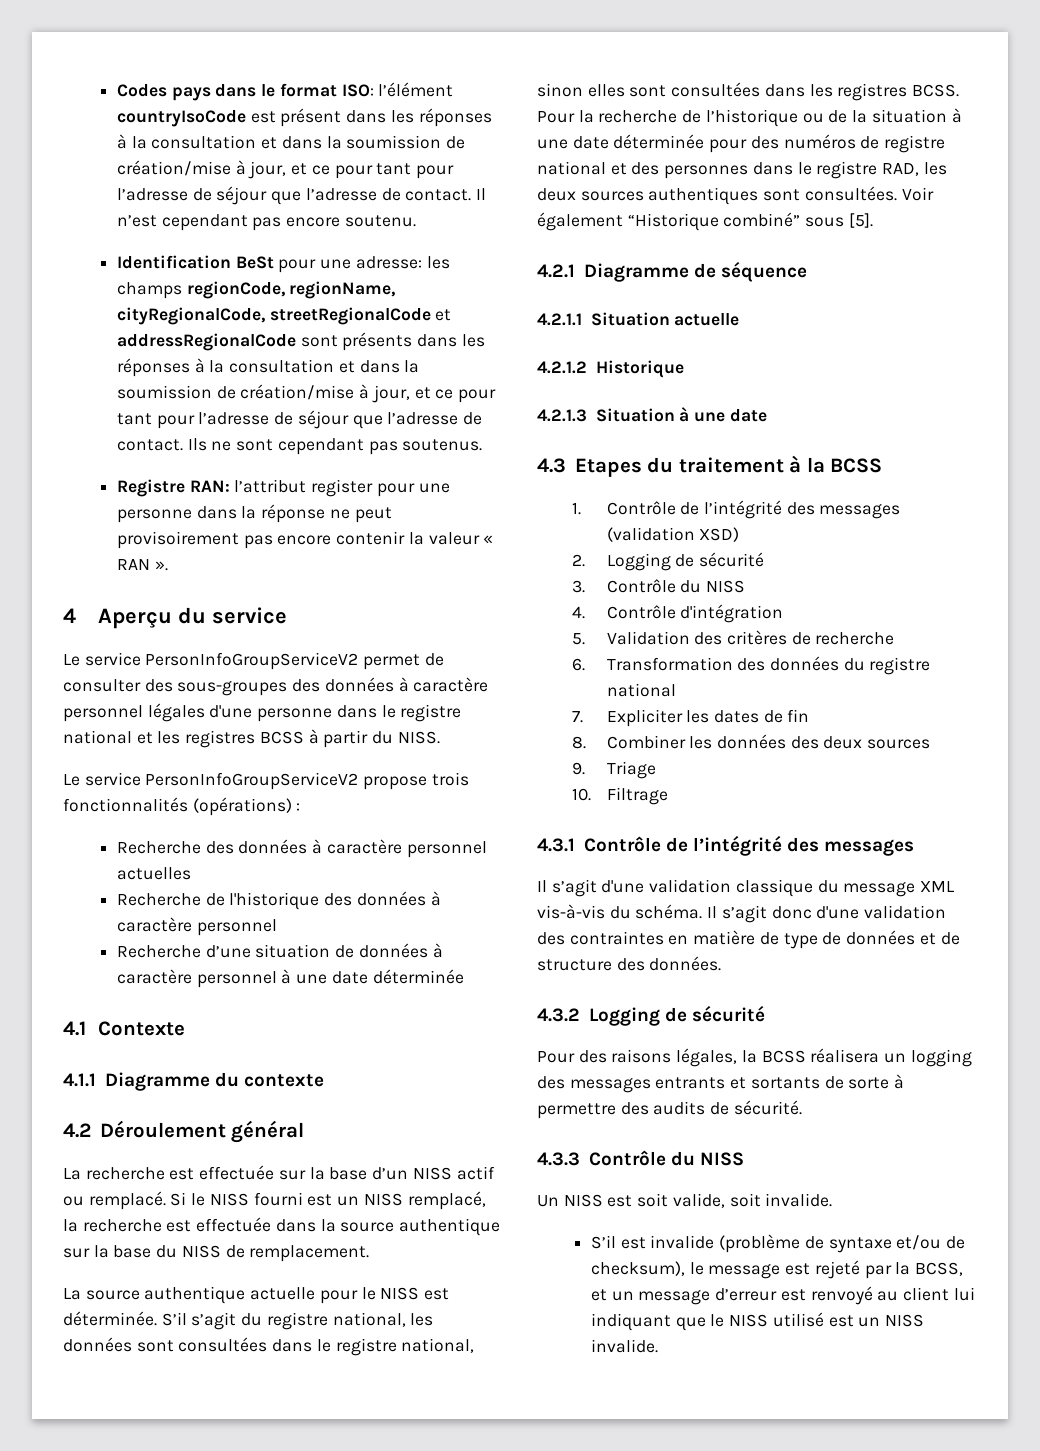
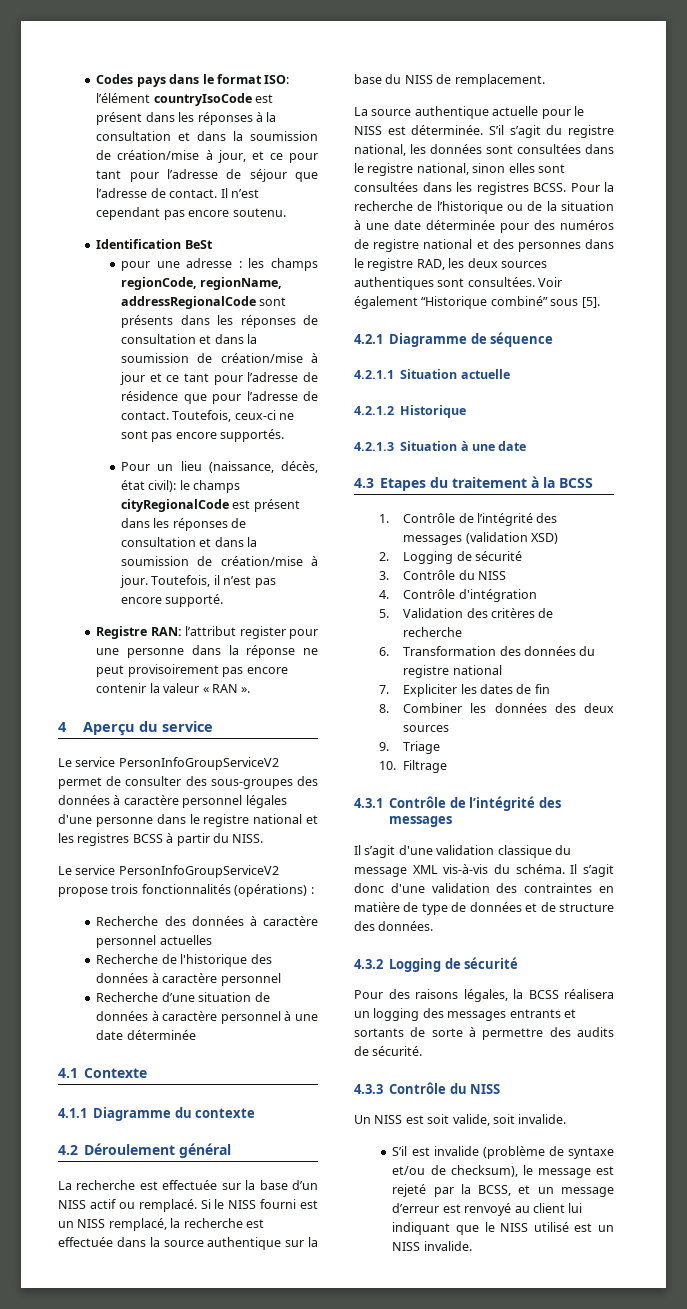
[278,256,422,273] pour une adresse: -> [120,258,242,271] // pour une adresse :
[117,307,452,325] cityRegionalCode, streetRegionalCode et -> (283, 283) none
[194,358,420,373] [117,384,497,403] [117,410,483,429] [117,438,483,455] à la consultation et dans la soumission de création/mise à jour, et ce pour tant pour l’adresse de séjour que l’adresse de contact. Ils ne sont cependant pas soutenus. -> [303,315,318,325] [120,334,258,344] [120,353,318,363] [119,372,319,385] [120,391,318,404] [120,410,295,422] [120,429,285,442] [120,461,318,473] [120,480,241,493] [120,499,300,512] [120,518,247,531] [120,537,258,547] [120,556,318,566] [119,575,276,588] [120,594,224,607] de consultation et dans la soumission de création/mise à jour et ce tant pour l’adresse de résidence que pour l’adresse de contact. Toutefois, ceux-ci ne sont pas encore supportés. // Pour un lieu (naissance, décès, état civil): le champs cityRegionalCode est présent dans les réponses de consultation et dans la soumission de création/mise à jour. Toutefois, il n’est pas encore supporté.

